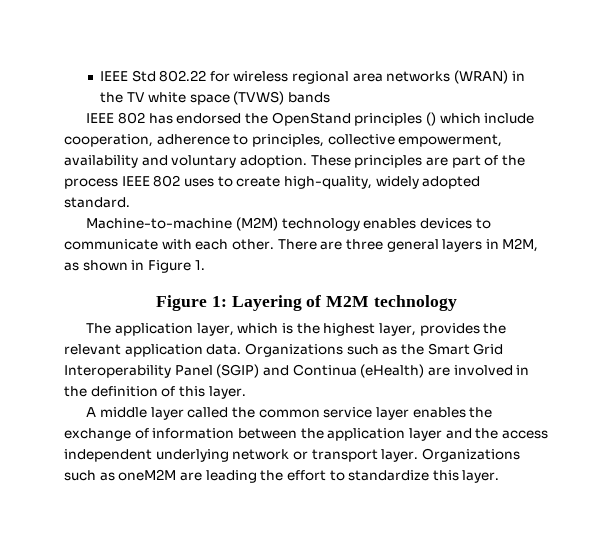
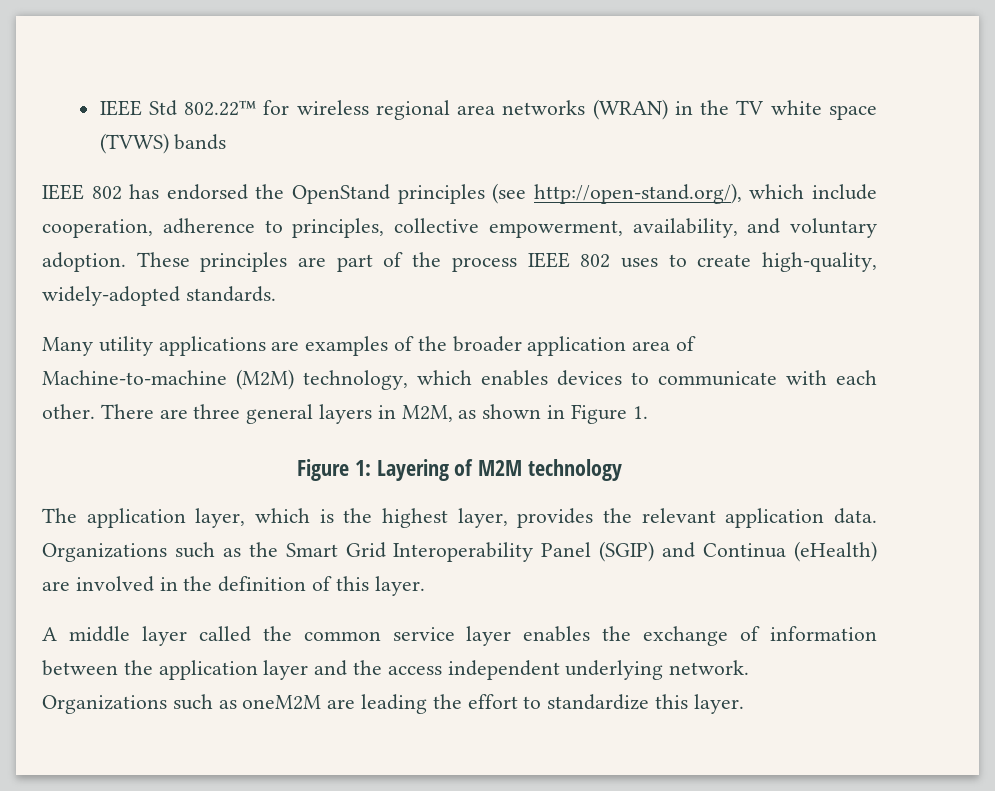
[159,70,207,82] 802.22 -> [184,100,257,116] 802.22™
[425,112,436,126] () -> [492,183,742,204] (see http://open-stand.org/),
[64,155,138,168] availability -> [632,218,738,238] availability,
[375,176,481,189] [64,197,130,208] [86,217,360,231] widely adopted standard. // Machine-to-machine (M2M) technology -> [42,286,276,306] [42,336,697,356] [42,369,472,390] widely-adopted standards. // Many utility applications are examples of the broader application area of Machine-to-machine (M2M) technology, which
[232,449,419,462] network or transport layer. -> [669,660,750,675] network.

